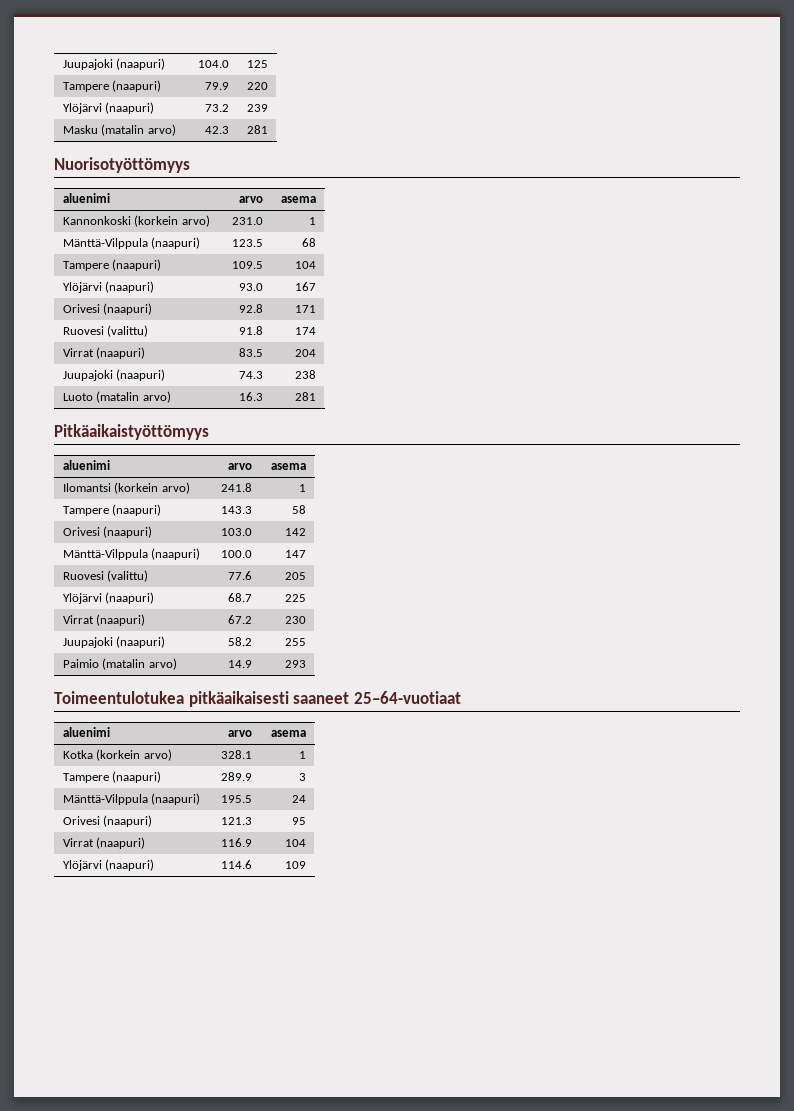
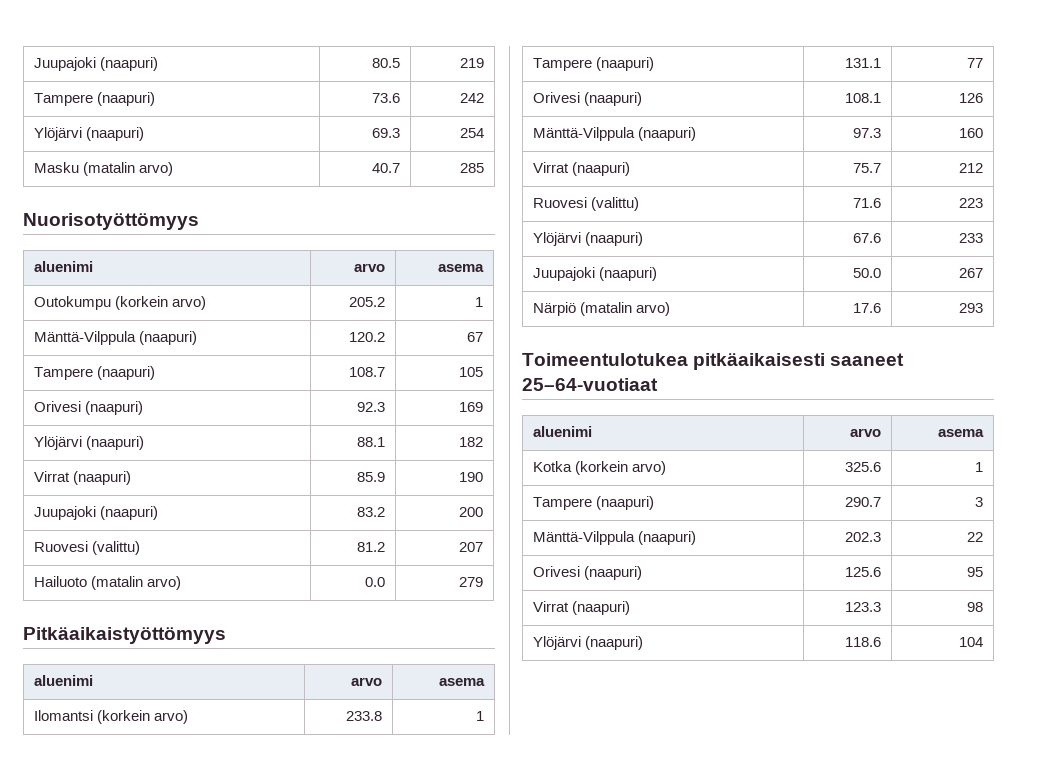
[62,58,166,70] [198,60,230,68] [247,60,269,68] [62,80,162,92] [205,82,230,90] [247,82,269,90] [62,102,155,114] [205,104,230,112] [247,104,269,112] Juupajoki (naapuri) | 104.0 | 125 // Tampere (naapuri) | 79.9 | 220 // Ylöjärvi (naapuri) | 73.2 | 239 -> [33,57,158,71] [372,58,401,68] [460,58,485,68] [33,92,155,106] [372,93,401,103] [460,93,485,103] [33,127,144,141] [372,128,401,138] [460,128,485,138] Juupajoki (naapuri) | 80.5 | 219 // Tampere (naapuri) | 73.6 | 242 // Ylöjärvi (naapuri) | 69.3 | 254
[205,126,230,134] [247,125,269,134] 42.3 | 281 -> [372,163,401,173] [460,163,485,173] 40.7 | 285
[62,215,210,227] [232,217,264,225] Kannonkoski (korkein arvo) | 231.0 -> [33,296,206,310] [349,297,386,307] Outokumpu (korkein arvo) | 205.2
[232,239,264,247] [302,238,317,247] [62,259,162,271] [232,261,264,269] [295,261,317,269] [62,281,155,293] [239,283,264,291] [295,282,317,291] [62,303,153,315] [239,304,264,313] [295,305,317,313] [62,325,149,337] [239,326,264,335] [295,327,317,335] [62,347,146,359] [239,348,264,357] [295,349,317,357] [62,369,166,381] [239,371,264,379] [295,370,317,379] [62,391,171,403] [239,392,264,401] [295,392,317,401] 123.5 | 68 // Tampere (naapuri) | 109.5 | 104 // Ylöjärvi (naapuri) | 93.0 | 167 // Orivesi (naapuri) | 92.8 | 171 // Ruovesi (valittu) | 91.8 | 174 // Virrat (naapuri) | 83.5 | 204 // Juupajoki (naapuri) | 74.3 | 238 // Luoto (matalin arvo) | 16.3 | 281 -> [349,332,386,342] [467,332,484,342] [33,366,155,380] [349,367,386,377] [459,367,484,377] [33,401,143,415] [357,402,386,412] [459,402,484,412] [33,436,144,450] [357,437,386,447] [459,437,484,447] [33,471,131,485] [357,472,386,482] [459,472,484,482] [33,506,158,520] [357,507,386,517] [459,507,484,517] [33,541,140,555] [357,542,386,552] [459,542,484,552] [33,576,181,590] [365,577,386,587] [459,577,484,587] 120.2 | 67 // Tampere (naapuri) | 108.7 | 105 // Orivesi (naapuri) | 92.3 | 169 // Ylöjärvi (naapuri) | 88.1 | 182 // Virrat (naapuri) | 85.9 | 190 // Juupajoki (naapuri) | 83.2 | 200 // Ruovesi (valittu) | 81.2 | 207 // Hailuoto (matalin arvo) | 0.0 | 279
[221,483,253,492] [299,484,307,492] [62,504,162,516] [221,506,253,514] [292,505,307,514] [62,526,153,538] [221,528,253,536] [285,528,307,536] [62,548,201,560] [221,550,253,558] [285,550,307,558] [62,570,149,582] [228,571,253,580] [285,572,307,580] [62,592,155,604] [228,593,253,602] [285,594,307,602] [62,614,146,626] [228,615,253,624] [285,616,307,624] [62,636,166,648] [228,637,253,646] [285,638,307,646] [62,658,177,670] [228,660,253,668] 241.8 | 1 // Tampere (naapuri) | 143.3 | 58 // Orivesi (naapuri) | 103.0 | 142 // Mänttä-Vilppula (naapuri) | 100.0 | 147 // Ruovesi (valittu) | 77.6 | 205 // Ylöjärvi (naapuri) | 68.7 | 225 // Virrat (naapuri) | 67.2 | 230 // Juupajoki (naapuri) | 58.2 | 255 // Paimio (matalin arvo) | 14.9 -> [346,711,383,721] [476,711,485,721] [532,57,654,71] [845,58,882,68] [967,58,984,68] [532,92,642,106] [845,93,882,103] [959,93,984,103] [532,127,696,141] [853,128,882,138] [959,128,984,138] [532,162,630,176] [853,163,882,173] [959,163,984,173] [532,197,639,211] [853,198,882,208] [959,198,984,208] [532,232,643,246] [853,233,882,243] [959,233,984,243] [532,267,657,281] [853,268,882,278] [959,268,984,278] [532,302,670,316] [853,303,882,313] 233.8 | 1 // Tampere (naapuri) | 131.1 | 77 // Orivesi (naapuri) | 108.1 | 126 // Mänttä-Vilppula (naapuri) | 97.3 | 160 // Virrat (naapuri) | 75.7 | 212 // Ruovesi (valittu) | 71.6 | 223 // Ylöjärvi (naapuri) | 67.6 | 233 // Juupajoki (naapuri) | 50.0 | 267 // Närpiö (matalin arvo) | 17.6
[221,750,253,759] [299,751,307,759] [62,771,162,783] [221,772,253,781] 328.1 | 1 // Tampere (naapuri) | 289.9 -> [845,462,882,472] [975,462,984,472] [532,496,654,510] [845,497,882,507] 325.6 | 1 // Tampere (naapuri) | 290.7
[221,795,253,803] [292,795,307,803] [62,815,153,827] [221,817,253,825] 195.5 | 24 // Orivesi (naapuri) | 121.3 -> [845,532,882,542] [967,532,984,542] [532,566,642,580] [845,567,882,577] 202.3 | 22 // Orivesi (naapuri) | 125.6
[221,838,253,847] [285,839,307,847] [62,859,155,871] [221,860,253,869] [285,861,307,869] 116.9 | 104 // Ylöjärvi (naapuri) | 114.6 | 109 -> [845,602,882,612] [967,602,984,612] [532,636,643,650] [845,637,882,647] [959,637,984,647] 123.3 | 98 // Ylöjärvi (naapuri) | 118.6 | 104

